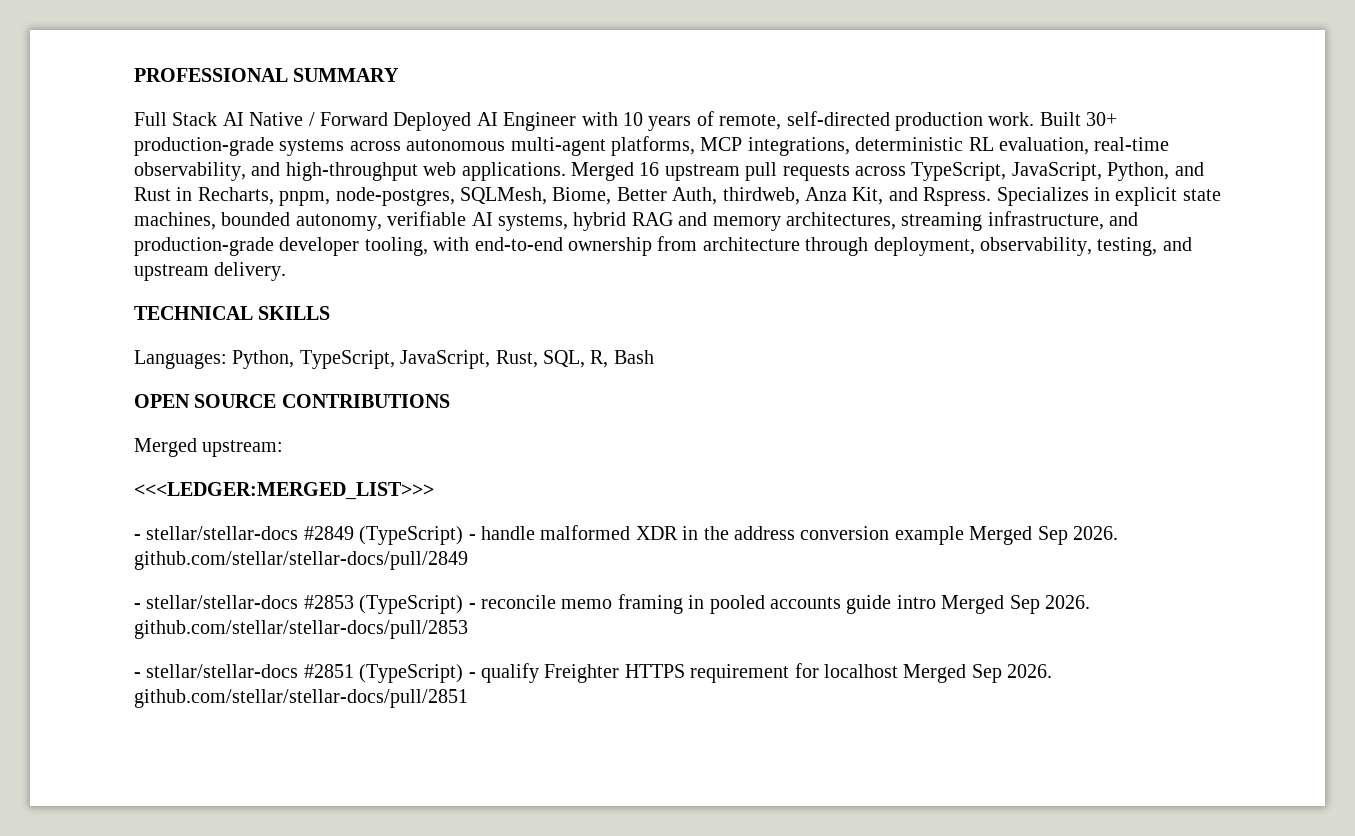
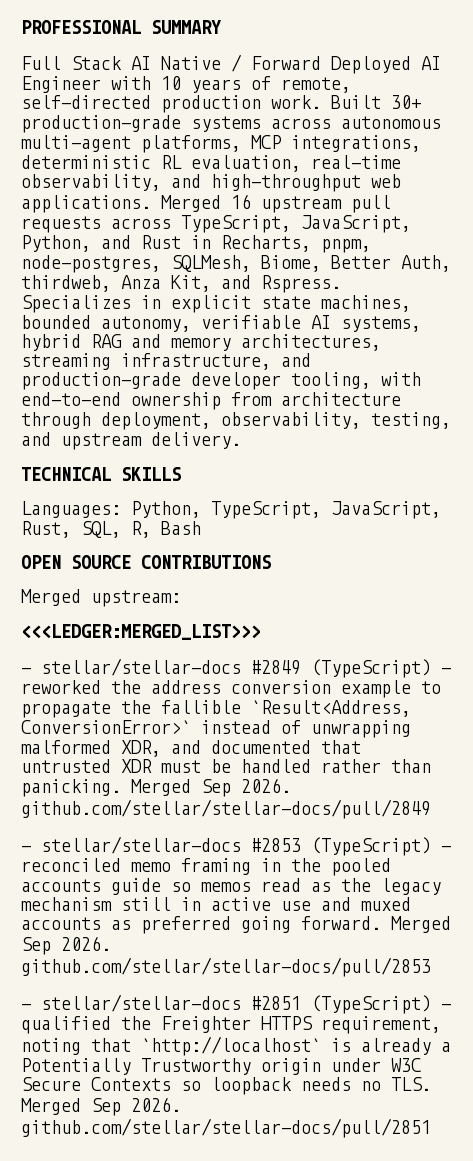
[481,525,964,545] handle malformed XDR in the address conversion example -> [21,680,441,698] [21,700,411,718] [21,720,411,738] [21,740,361,757] [21,759,431,773] [21,779,121,797] reworked the address conversion example to propagate the fallible `Result<Address, ConversionError>` instead of unwrapping malformed XDR, and documented that untrusted XDR must be handled rather than panicking.
[481,595,556,609] reconcile -> [21,858,121,872] reconciled
(705, 602) none -> [291,858,321,872] the
[896,595,936,609] intro -> [171,878,441,895] [21,897,411,911] [21,916,381,934] so memos read as the legacy mechanism still in active use and muxed accounts as preferred going forward.
[481,663,898,683] qualify Freighter HTTPS requirement for localhost -> [21,1016,441,1034] [21,1036,451,1056] [21,1058,421,1075] [21,1077,431,1095] qualified the Freighter HTTPS requirement, noting that `http://localhost` is already a Potentially Trustworthy origin under W3C Secure Contexts so loopback needs no TLS.

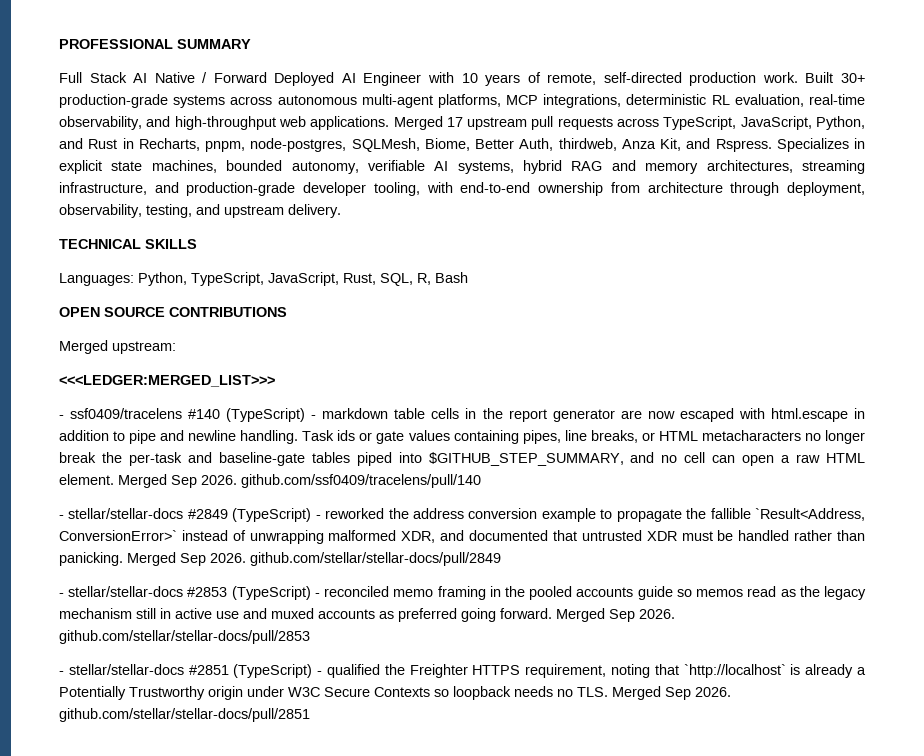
[231,194,251,209] 16 -> [446,117,463,127] 17
(261, 632) none -> [59,408,865,422] [59,430,865,444] [59,452,865,466] [59,474,481,488] // - ssf0409/tracelens #140 (TypeScript) - markdown table cells in the report generator are now escaped with html.escape in addition to pipe and newline handling. Task ids or gate values containing pipes, line breaks, or HTML metacharacters no longer break the per-task and baseline-gate tables piped into $GITHUB_STEP_SUMMARY, and no cell can open a raw HTML element. Merged Sep 2026. github.com/ssf0409/tracelens/pull/140

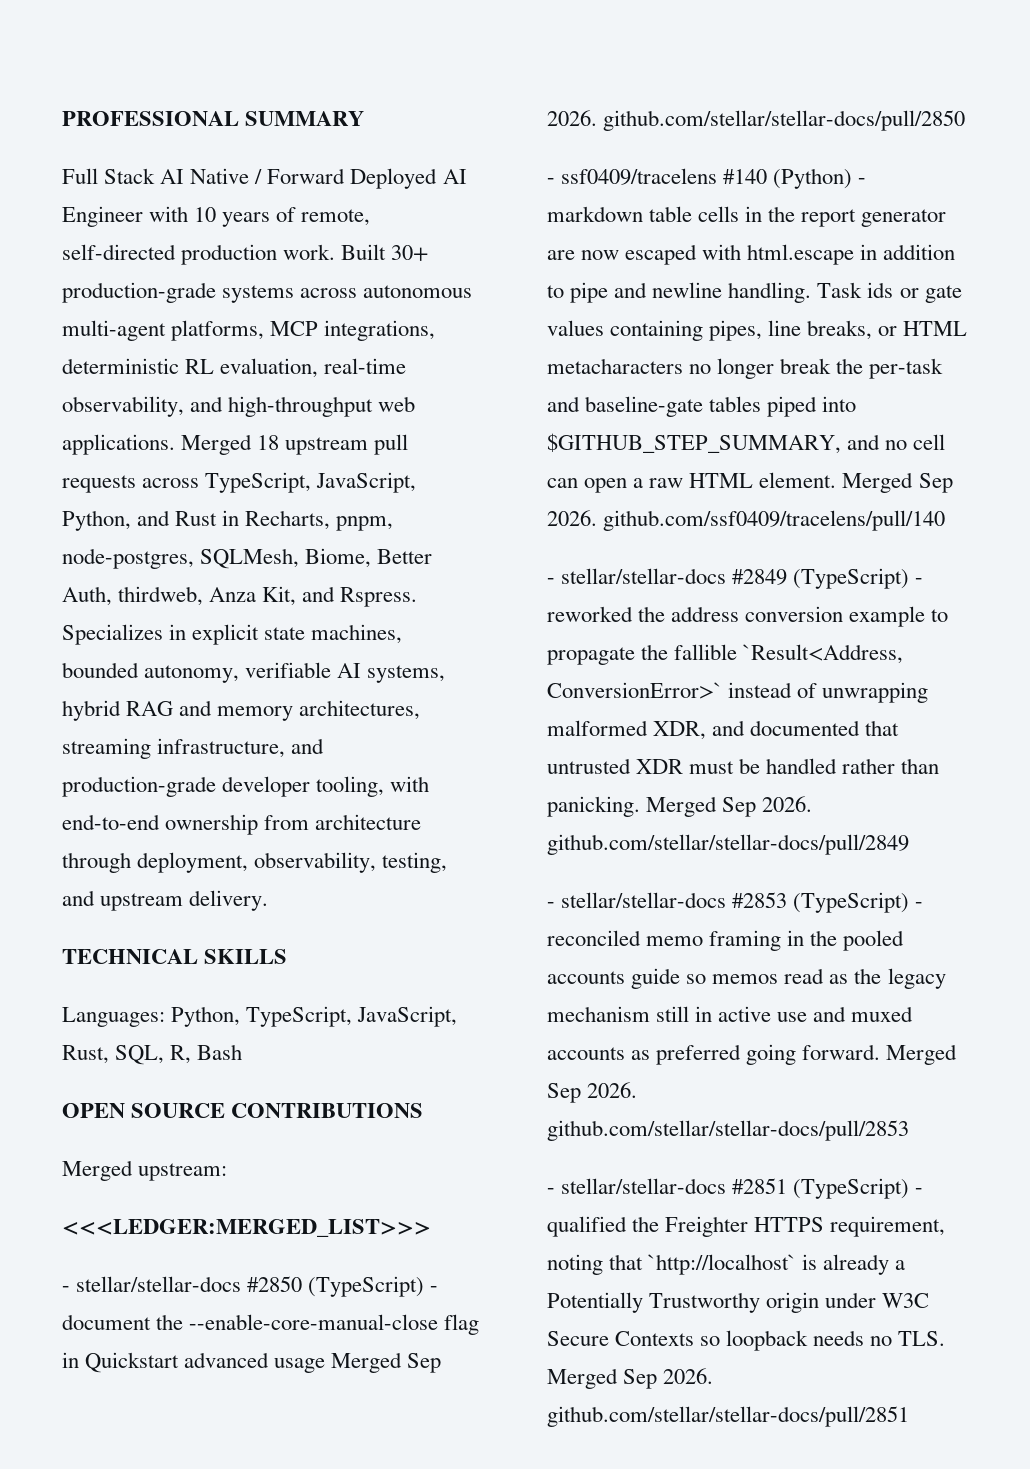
[446,117,463,127] 17 -> [257,435,280,450] 18
(275, 381) none -> [62,1276,439,1297] [62,1314,480,1335] [62,1352,442,1373] [547,110,966,131] // - stellar/stellar-docs #2850 (TypeScript) - document the --enable-core-manual-close flag in Quickstart advanced usage Merged Sep 2026. github.com/stellar/stellar-docs/pull/2850
[226,408,306,422] (TypeScript) -> [773,168,853,189] (Python)

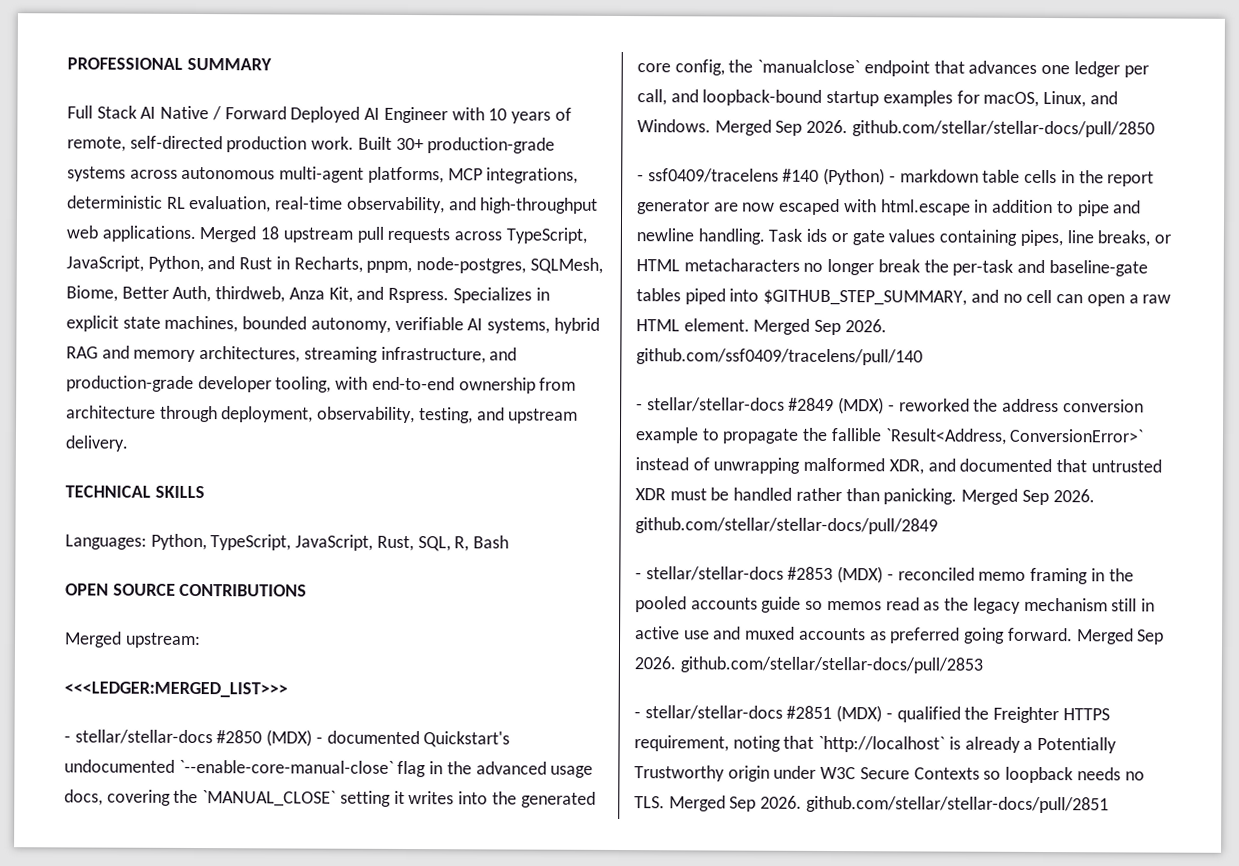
[308,1276,439,1297] [62,1314,439,1330] (TypeScript) - document the --enable-core-manual-close -> [266,729,511,748] [64,759,394,774] (MDX) - documented Quickstart's undocumented `--enable-core-manual-close`
[85,1352,180,1373] Quickstart -> [446,761,472,775] the
(326, 1365) none -> [64,789,596,808] [637,59,1149,78] [637,89,1118,108] [637,119,711,133] docs, covering the `MANUAL_CLOSE` setting it writes into the generated core config, the `manualclose` endpoint that advances one ledger per call, and loopback-bound startup examples for macOS, Linux, and Windows.
[793,568,910,589] (TypeScript) -> [838,397,885,415] (MDX)
[793,892,910,913] (TypeScript) -> [837,566,884,584] (MDX)
[793,1178,910,1199] (TypeScript) -> [836,705,883,723] (MDX)

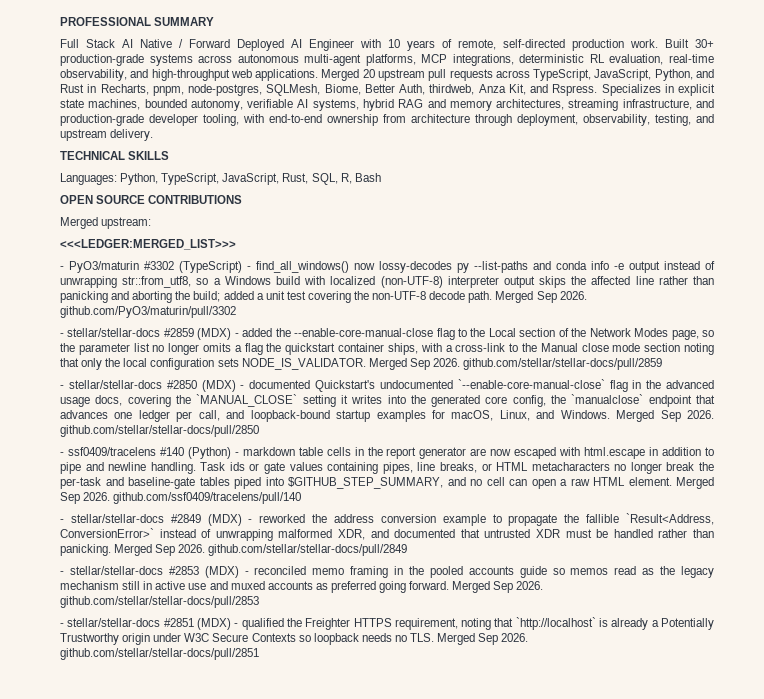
[260,226,280,240] 18 -> [362,69,375,78] 20
(288, 689) none -> [60,261,715,273] [60,276,714,288] [60,291,587,303] [60,306,236,318] [60,328,715,340] [60,343,714,355] [60,358,663,370] // - PyO3/maturin #3302 (TypeScript) - find_all_windows() now lossy-decodes py --list-paths and conda info -e output instead of unwrapping str::from_utf8, so a Windows build with localized (non-UTF-8) interpreter output skips the affected line rather than panicking and aborting the build; added a unit test covering the non-UTF-8 decode path. Merged Sep 2026. github.com/PyO3/maturin/pull/3302 // - stellar/stellar-docs #2859 (MDX) - added the --enable-core-manual-close flag to the Local section of the Network Modes page, so the parameter list no longer omits a flag the quickstart container ships, with a cross-link to the Manual close mode section noting that only the local configuration sets NODE_IS_VALIDATOR. Merged Sep 2026. github.com/stellar/stellar-docs/pull/2859

